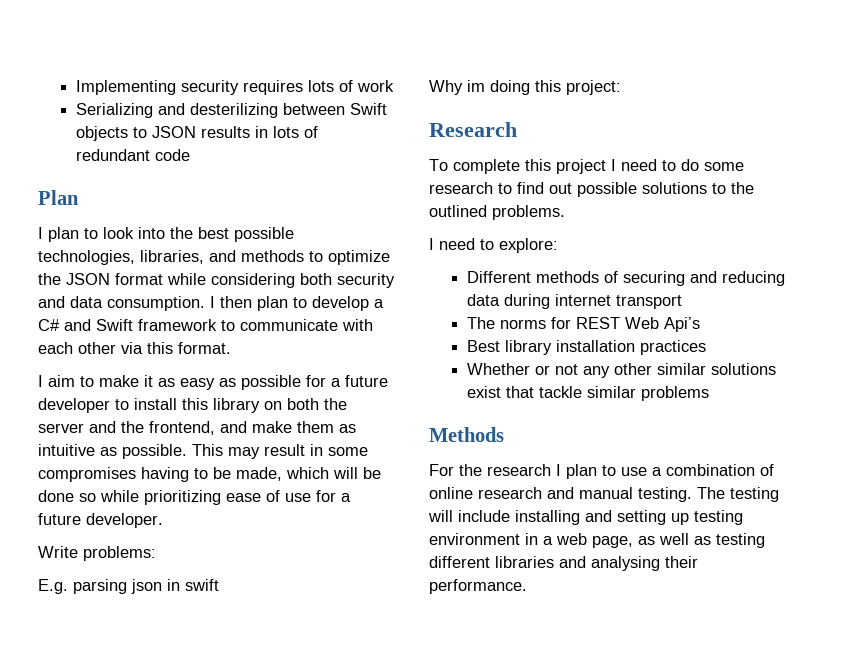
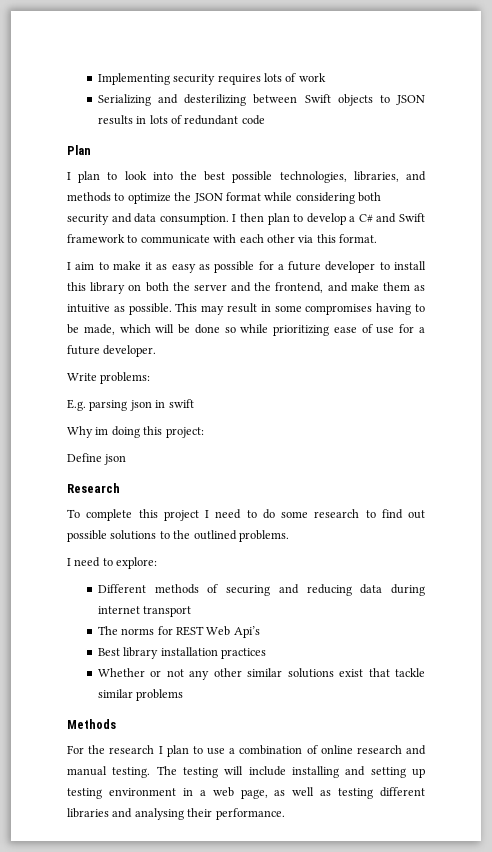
(621, 87) none -> [67,453,127,465] // Define json

